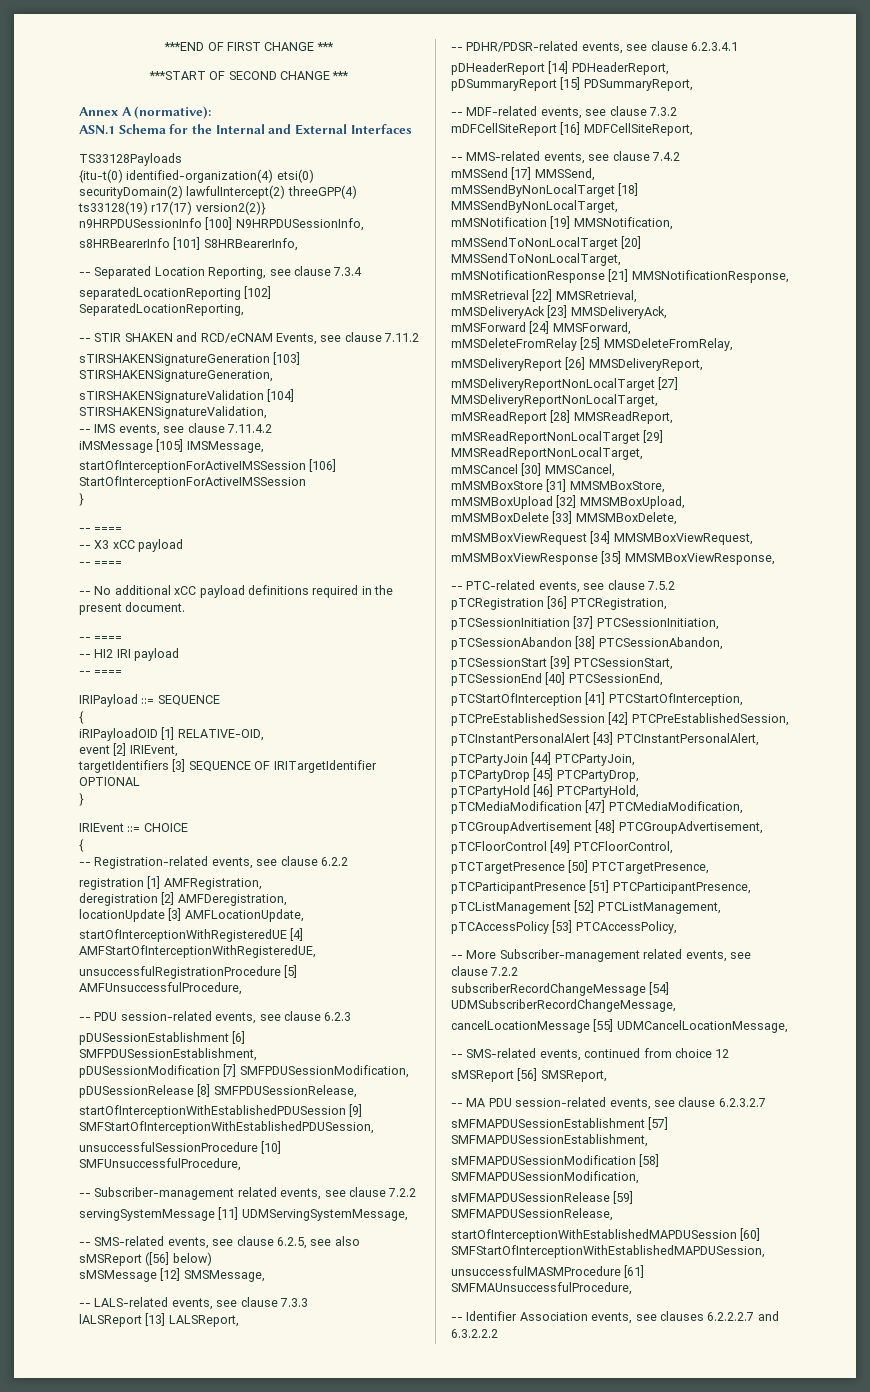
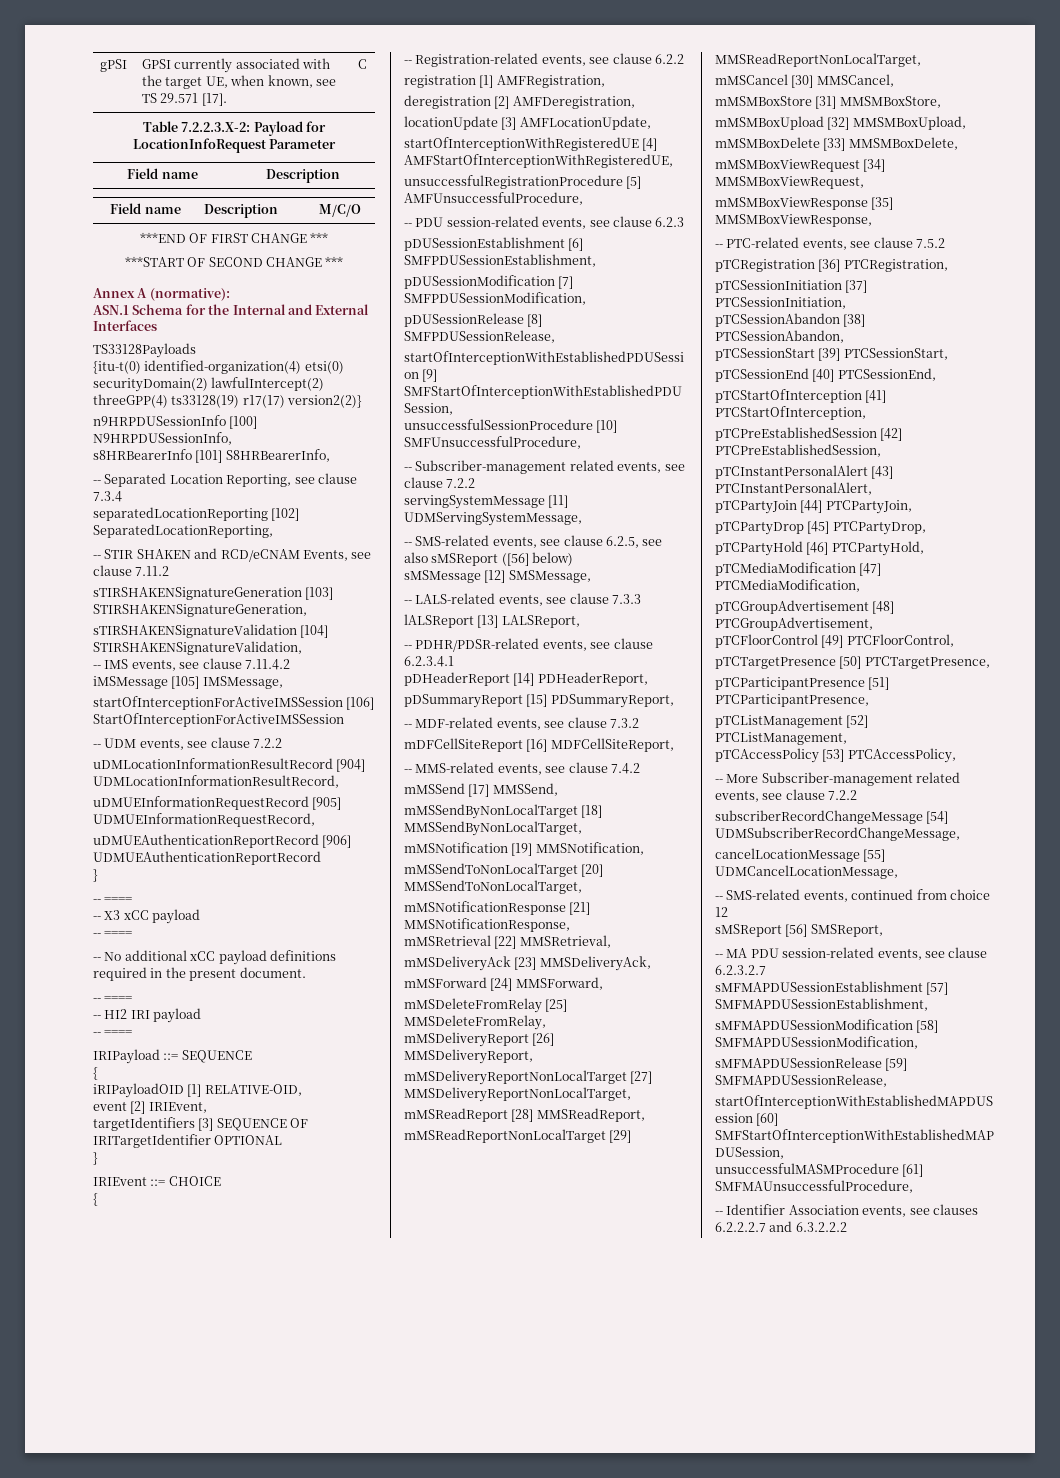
(164, 46) none -> [100,59,128,72] [142,58,331,73] [142,75,336,89] [142,93,227,106] [357,59,367,69] [142,121,327,136] [132,138,337,153] [127,168,198,179] [266,169,340,183] [110,203,181,214] [204,204,279,218] [319,204,361,217] gPSI | GPSI currently associated with the target UE, when known, see TS 29.571 [17]. | C // Table 7.2.2.3.X-2: Payload for LocationInfoRequest Parameter // Field name | Description // Field name | Description | M/C/O //
(306, 482) none -> [93,737,282,750] [93,758,366,772] [93,775,339,788] [93,796,342,810] [93,813,315,827] [93,834,352,848] [93,851,321,865] // -- UDM events, see clause 7.2.2 // uDMLocationInformationResultRecord [904] UDMLocationInformationResultRecord, // uDMUEInformationRequestRecord [905] UDMUEInformationRequestRecord, // uDMUEAuthenticationReportRecord [906] UDMUEAuthenticationReportRecord

